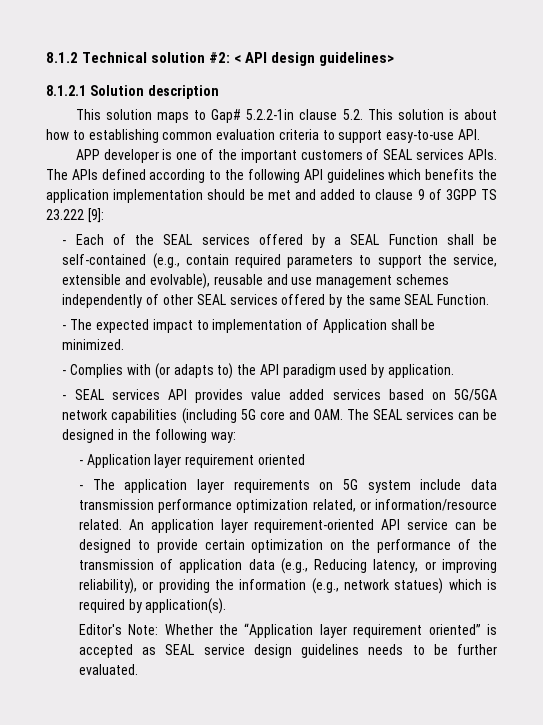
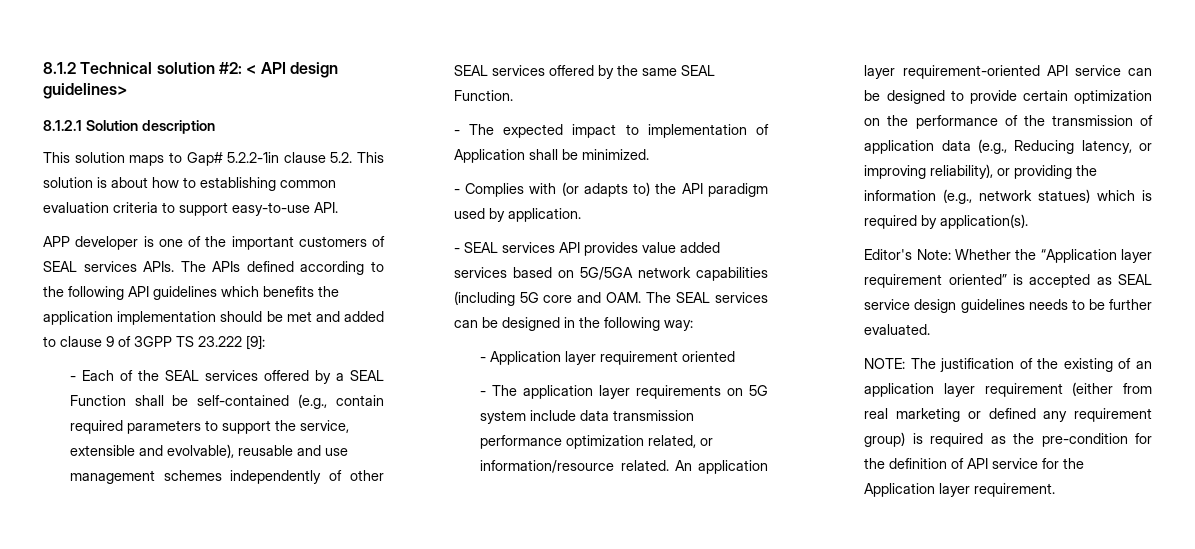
(138, 669) none -> [864,358,1152,372] [864,382,1152,397] [864,408,1152,422] [864,432,1152,447] [864,458,1085,469] [864,483,1056,497] // NOTE: The justification of the existing of an application layer requirement (either from real marketing or defined any requirement group) is required as the pre-condition for the definition of API service for the Application layer requirement.

